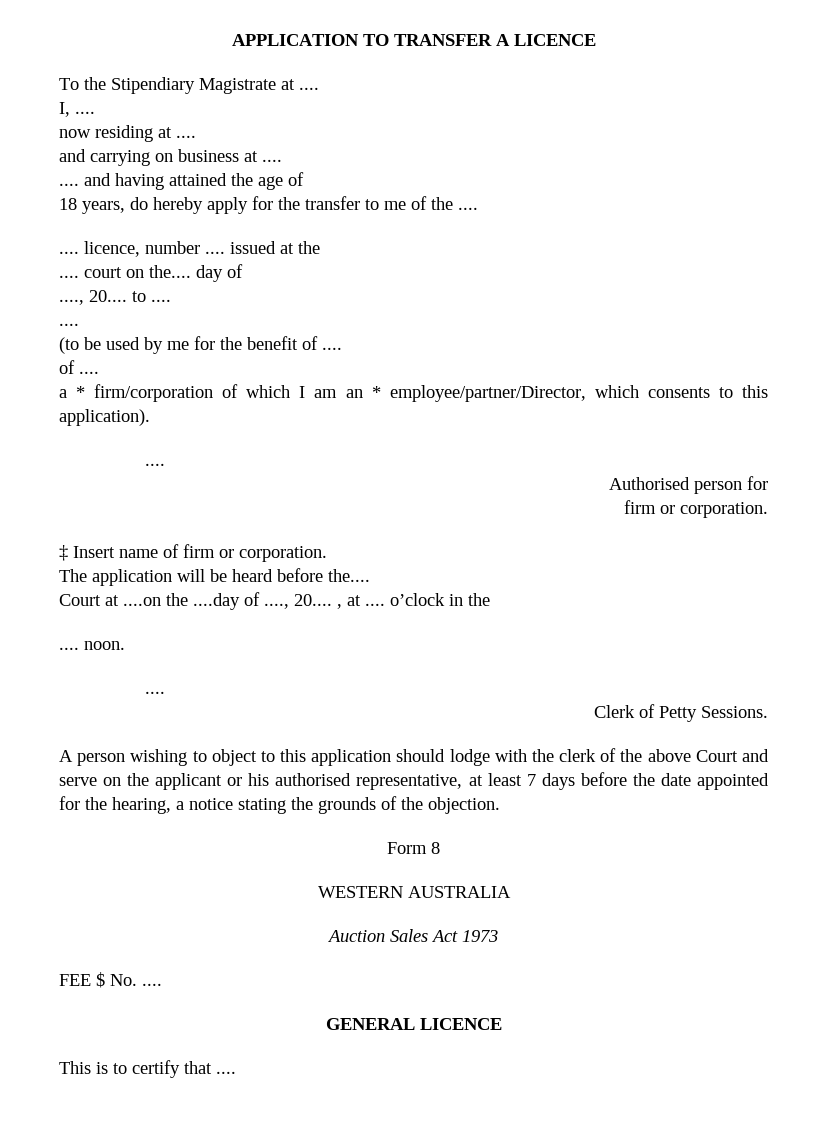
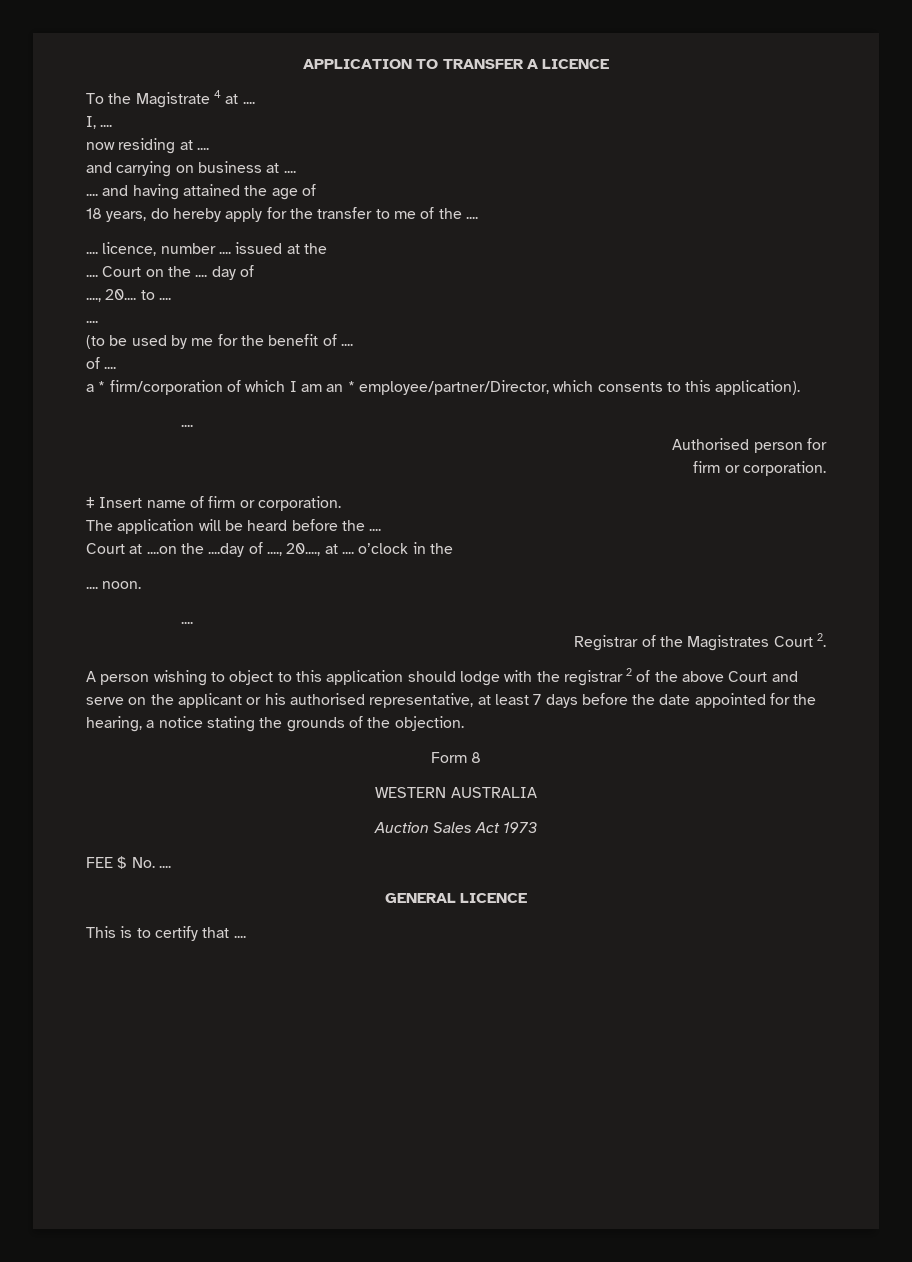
[111,77,276,94] Stipendiary Magistrate -> [135,90,221,108] Magistrate 4
[84,265,191,278] court on the.... -> [102,266,208,277] Court on the ....
[328,569,370,582] the.... -> [341,520,382,531] the ....
[294,594,342,609] 20.... , -> [286,543,321,556] 20....,
[594,704,768,722] Clerk of Petty Sessions. -> [574,633,827,651] Registrar of the Magistrates Court 2.
[559,749,597,762] clerk -> [563,668,633,686] registrar 2

